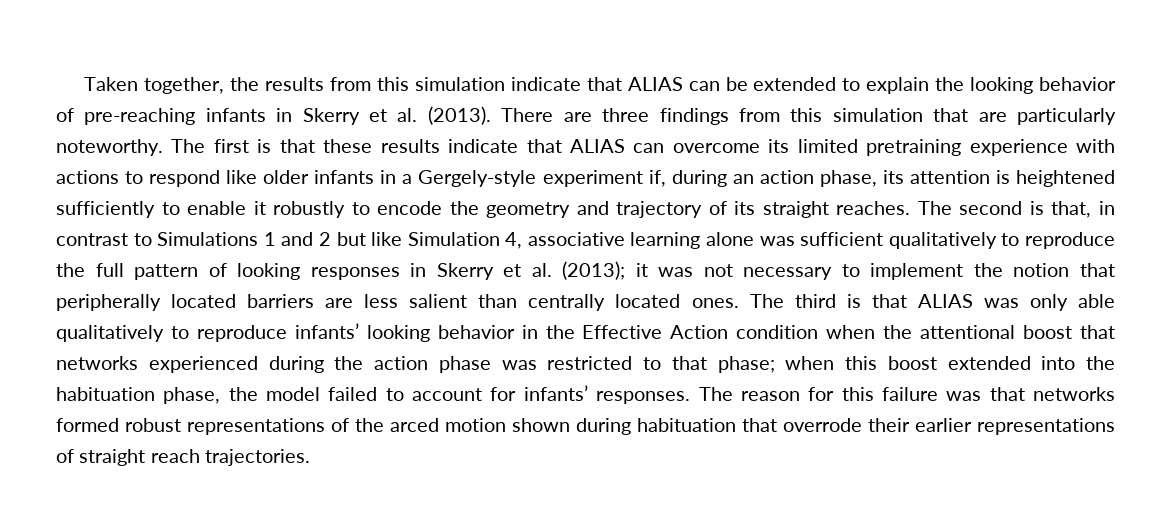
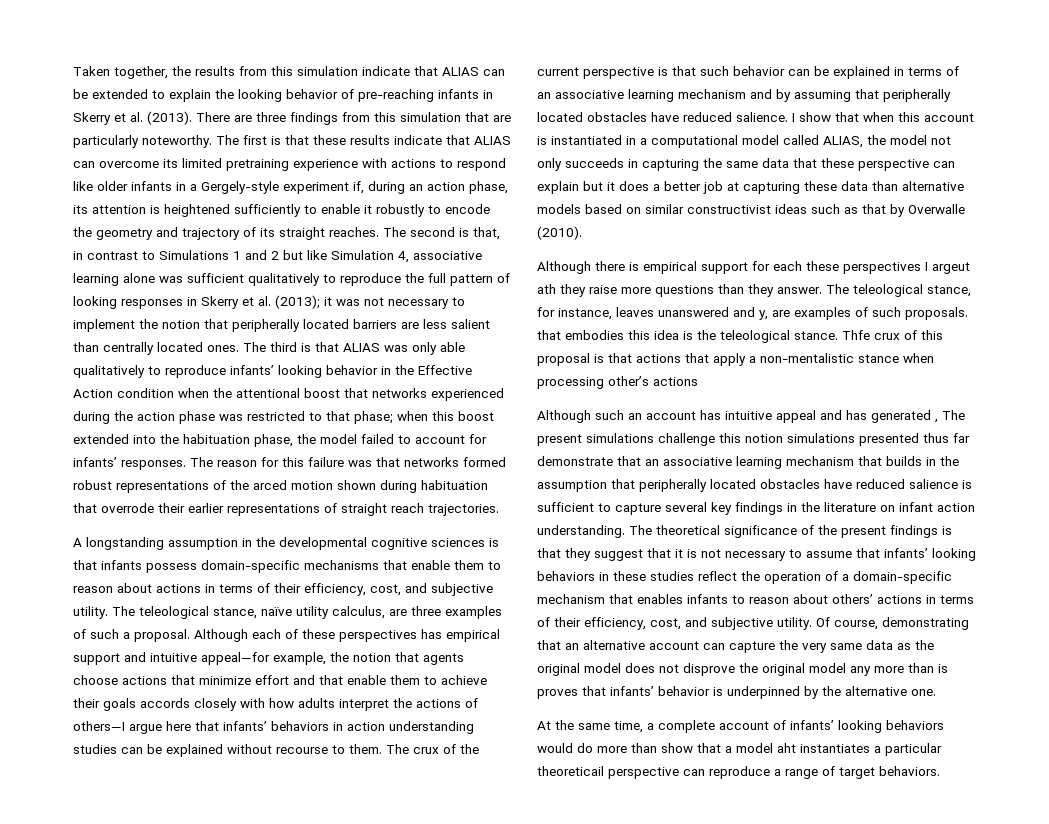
(310, 457) none -> [73,537,499,550] [73,560,501,573] [73,583,493,596] [73,606,502,619] [73,629,500,642] [73,652,464,665] [73,675,487,685] [73,698,478,711] [73,721,474,734] [73,744,479,757] [537,66,959,79] [537,89,951,102] [537,112,974,122] [537,135,951,148] [537,158,955,171] [537,181,964,194] [537,204,965,217] [537,226,582,240] [537,261,970,274] [537,284,971,297] [537,307,968,320] [537,330,943,343] [537,353,934,366] [537,376,698,389] [537,410,965,423] [537,433,970,446] [537,456,959,469] [537,479,972,492] [537,502,975,515] [537,525,952,538] [537,548,976,561] [537,571,952,584] [537,594,974,604] [537,617,969,630] [537,640,934,653] [537,663,948,676] [537,686,936,699] [537,720,944,733] [537,743,942,756] [537,766,940,779] // A longstanding assumption in the developmental cognitive sciences is that infants possess domain-specific mechanisms that enable them to reason about actions in terms of their efficiency, cost, and subjective utility. The teleological stance, naïve utility calculus, are three examples of such a proposal. Although each of these perspectives has empirical support and intuitive appeal—for example, the notion that agents choose actions that minimize effort and that enable them to achieve their goals accords closely with how adults interpret the actions of others—I argue here that infants’ behaviors in action understanding studies can be explained without recourse to them. The crux of the current perspective is that such behavior can be explained in terms of an associative learning mechanism and by assuming that peripherally located obstacles have reduced salience. I show that when this account is instantiated in a computational model called ALIAS, the model not only succeeds in capturing the same data that these perspective can explain but it does a better job at capturing these data than alternative models based on similar constructivist ideas such as that by Overwalle (2010). // Although there is empirical support for each these perspectives I argeut ath they raise more questions than they answer. The teleological stance, for instance, leaves unanswered and y, are examples of such proposals. that embodies this idea is the teleological stance. Thfe crux of this proposal is that actions that apply a non-mentalistic stance when processing other’s actions // Although such an account has intuitive appeal and has generated , The present simulations challenge this notion simulations presented thus far demonstrate that an associative learning mechanism that builds in the assumption that peripherally located obstacles have reduced salience is sufficient to capture several key findings in the literature on infant action understanding. The theoretical significance of the present findings is that they suggest that it is not necessary to assume that infants’ looking behaviors in these studies reflect the operation of a domain-specific mechanism that enables infants to reason about others’ actions in terms of their efficiency, cost, and subjective utility. Of course, demonstrating that an alternative account can capture the very same data as the original model does not disprove the original model any more than is proves that infants’ behavior is underpinned by the alternative one. // At the same time, a complete account of infants’ looking behaviors would do more than show that a model aht instantiates a particular theoreticail perspective can reproduce a range of target behaviors.

